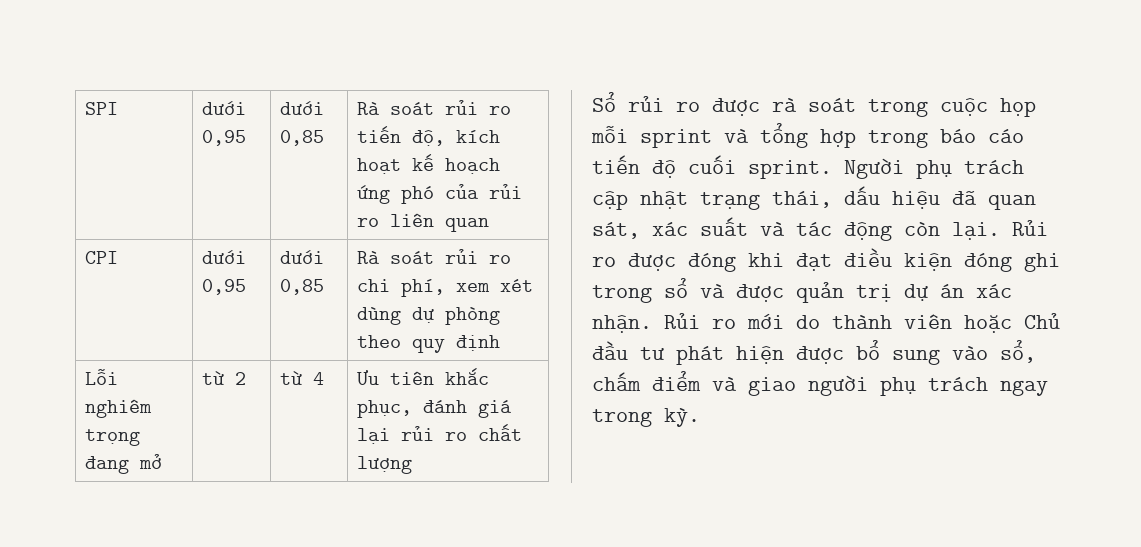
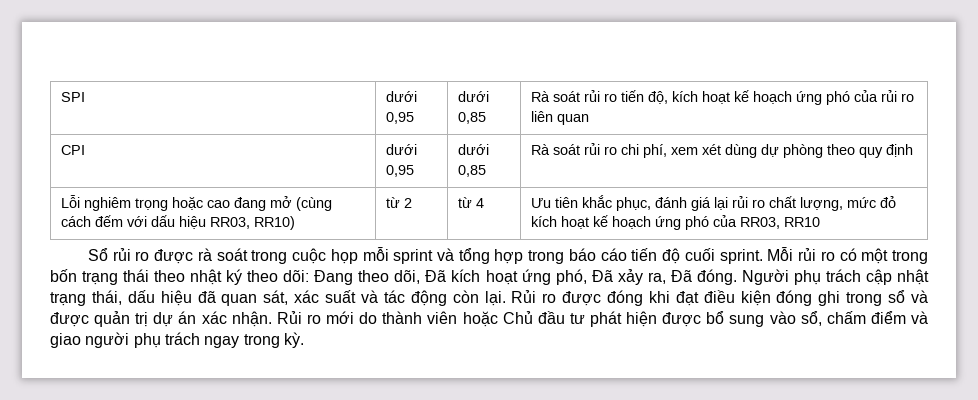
(141, 437) none -> [171,196,230,210] hoặc cao
(163, 461) none -> [295,197,332,211] [60,215,295,230] (cùng cách đếm với dấu hiệu RR03, RR10)
[357,456,413,474] lượng -> [799,196,896,211] [530,215,820,230] lượng, mức đỏ kích hoạt kế hoạch ứng phó của RR03, RR10
(832, 169) none -> [767,247,928,264] [50,269,737,285] Mỗi rủi ro có một trong bốn trạng thái theo nhật ký theo dõi: Đang theo dõi, Đã kích hoạt ứng phó, Đã xảy ra, Đã đóng.

